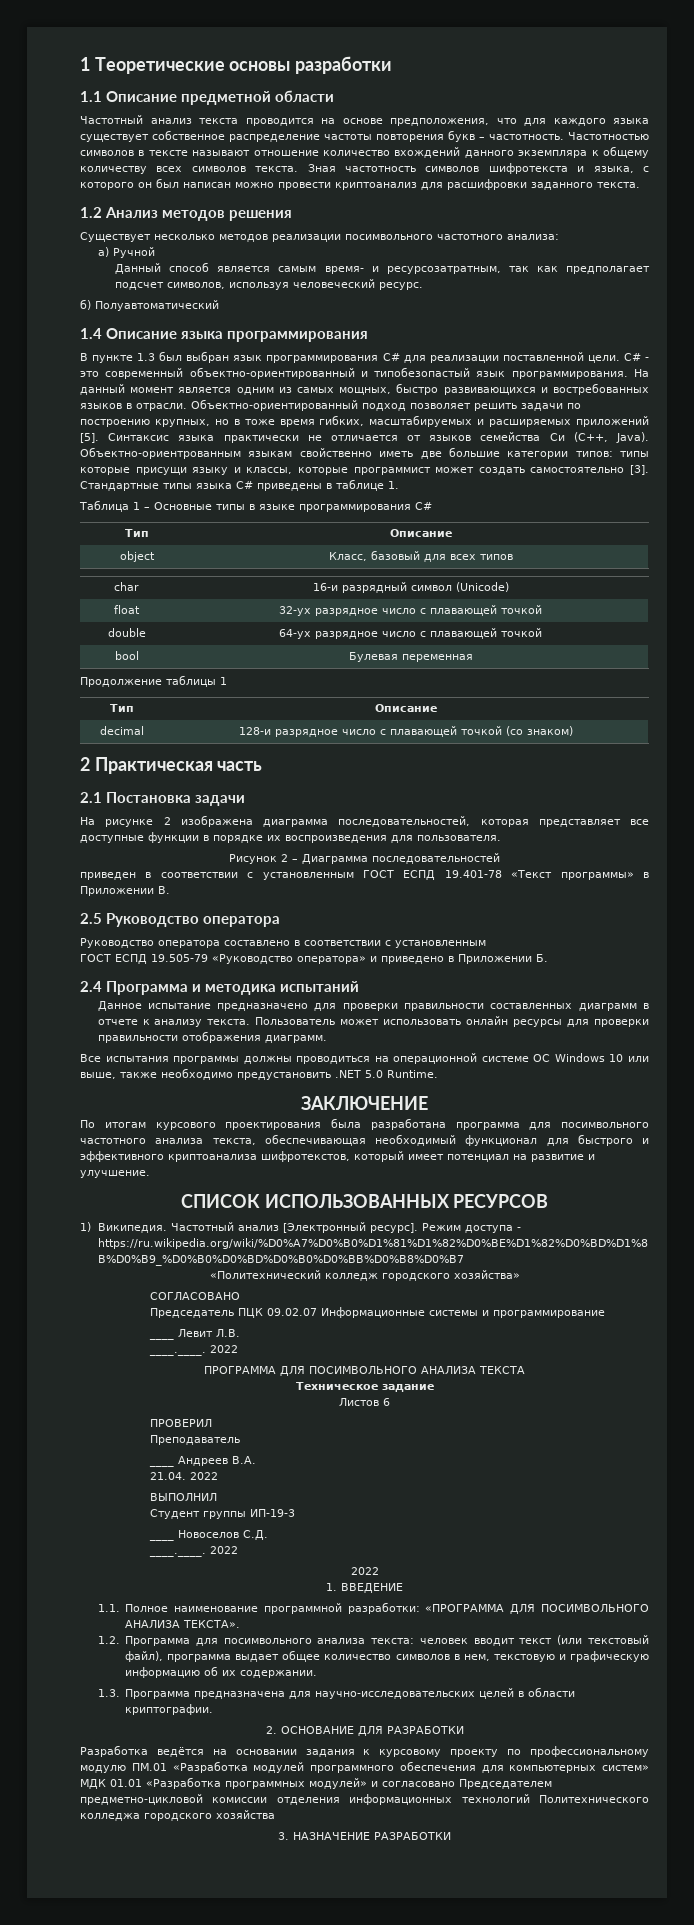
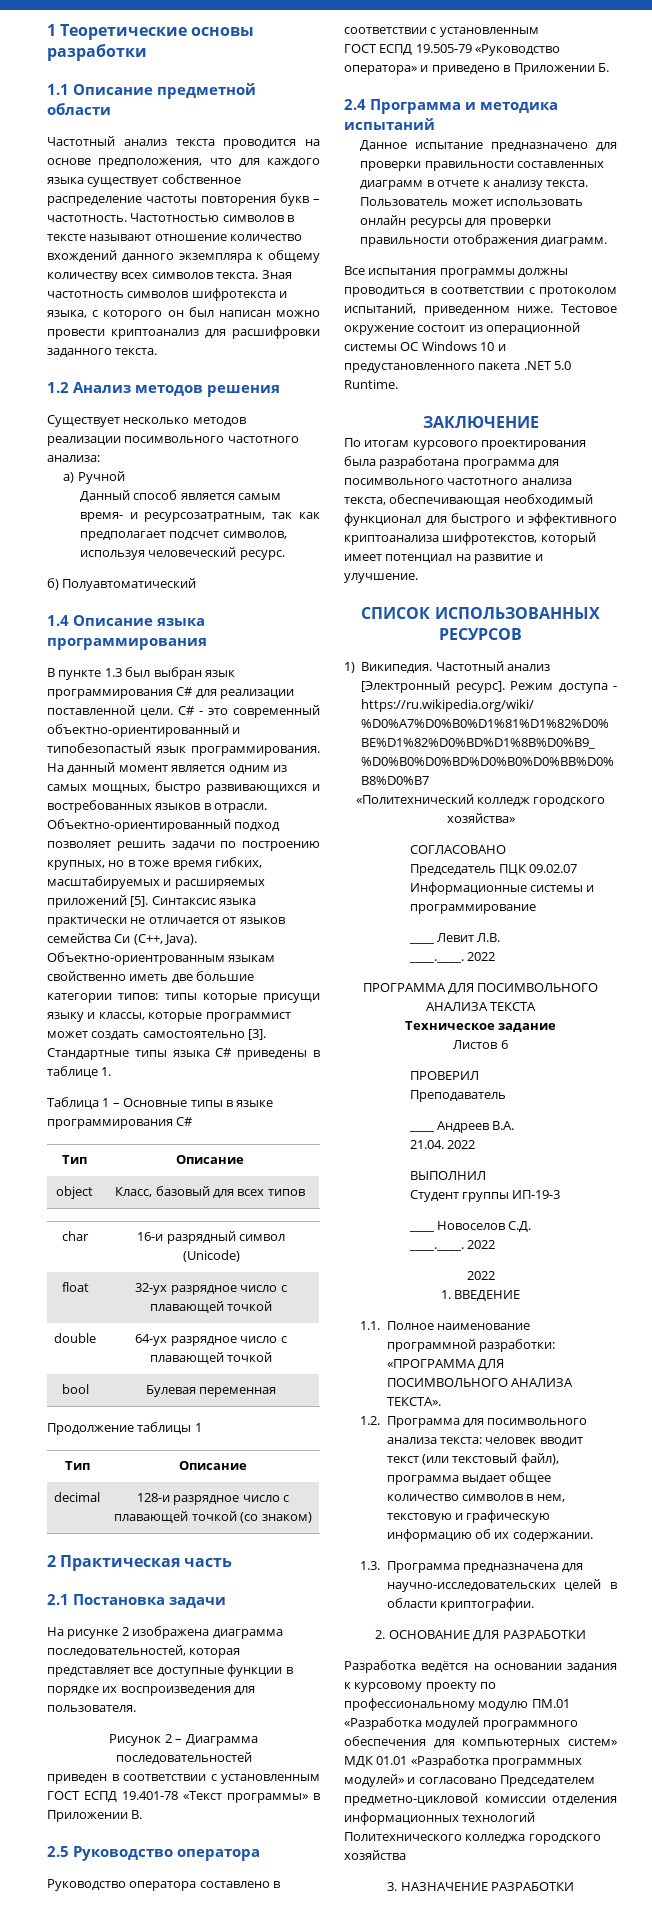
[374,1053,649,1064] [80,1068,331,1080] на операционной системе ОС Windows 10 или выше, также необходимо предустановить -> [429,287,617,297] [344,303,617,316] [344,322,581,335] [344,341,506,351] [344,363,521,373] в соответствии с протоколом испытаний, приведенном ниже. Тестовое окружение состоит из операционной системы ОС Windows 10 и предустановленного пакета

